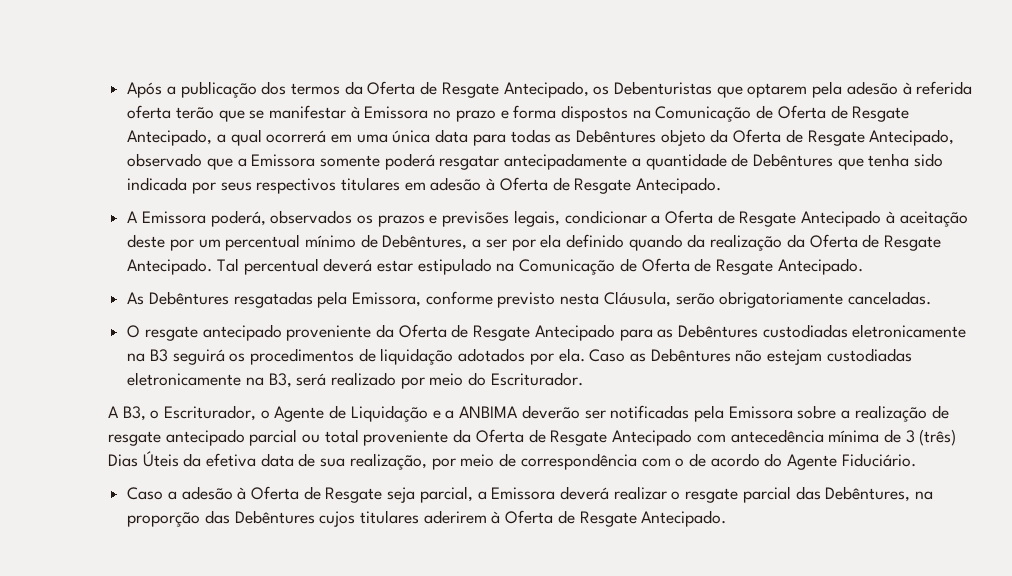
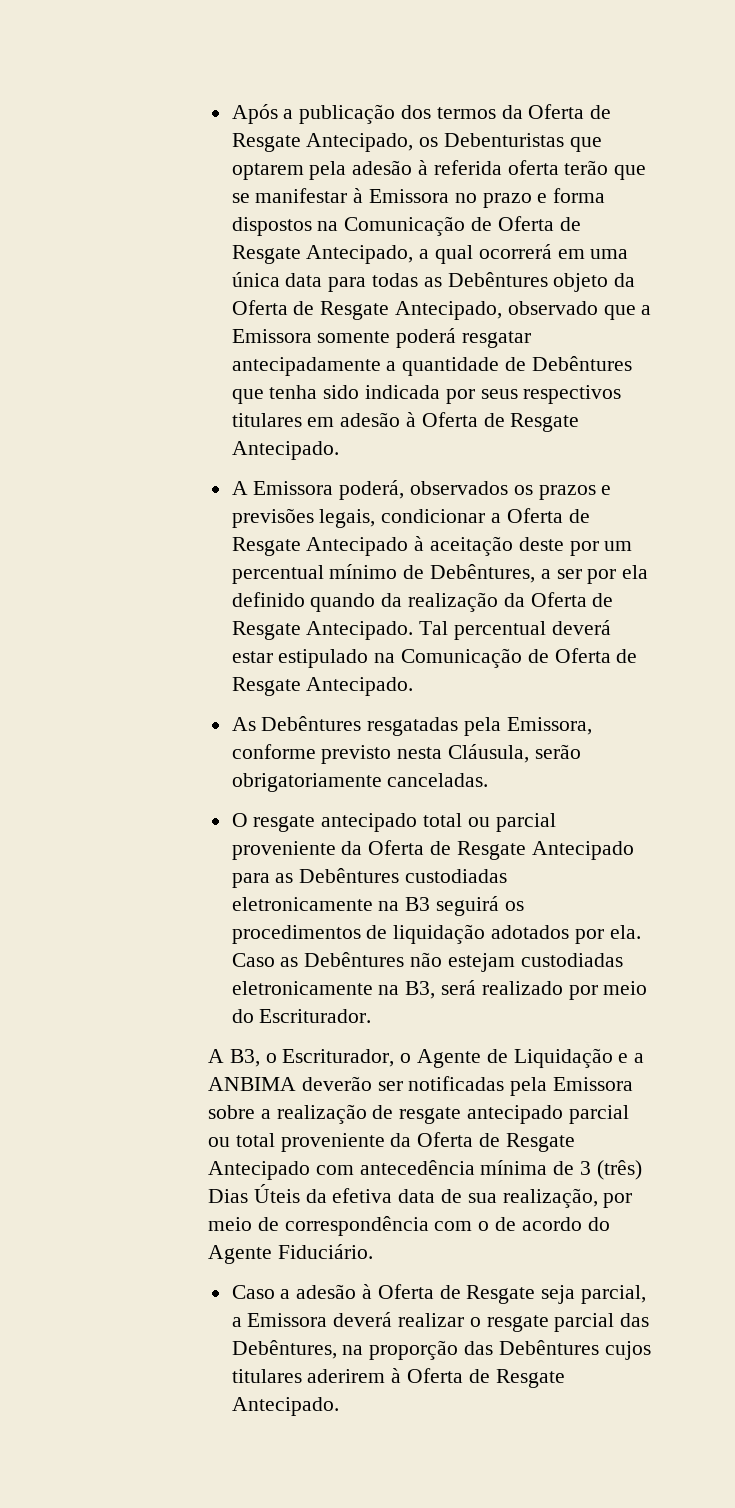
(282, 332) none -> [423,813,556,832] total ou parcial

